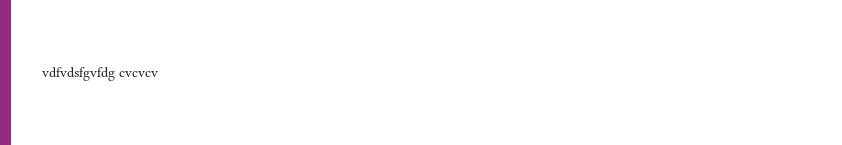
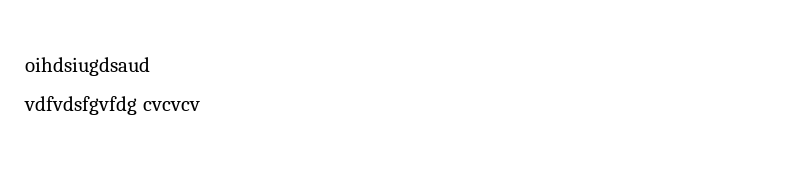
(42, 74) none -> [25,57,150,76] oihdsiugdsaud //

